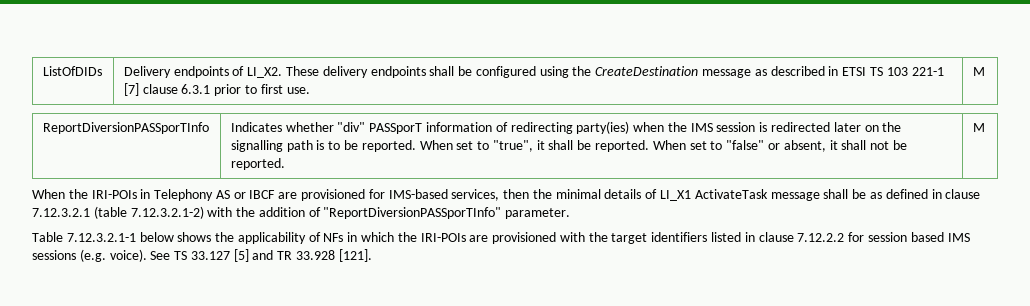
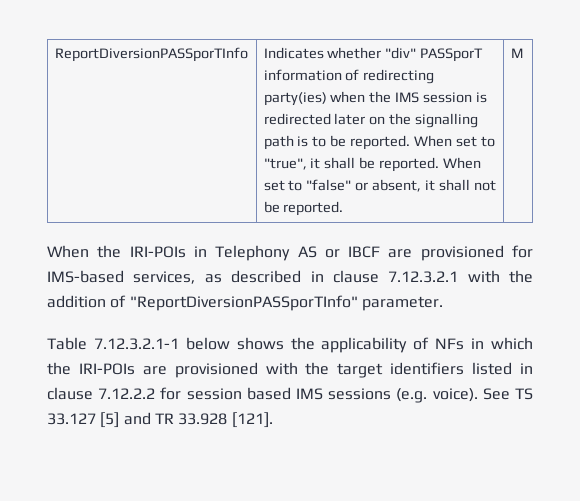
[42,66,102,76] [123,66,944,78] [123,83,310,96] [972,67,985,76] ListOfDIDs | Delivery endpoints of LI_X2. These delivery endpoints shall be configured using the CreateDestination message as described in ETSI TS 103 221-1 [7] clause 6.3.1 prior to first use. | M // -> (54, 54) none
[503,189,928,201] then the minimal details of LI_X1 ActivateTask message shall be as defined -> [204,270,302,283] as described
[93,206,204,219] (table 7.12.3.2.1-2) -> (459, 277) none

